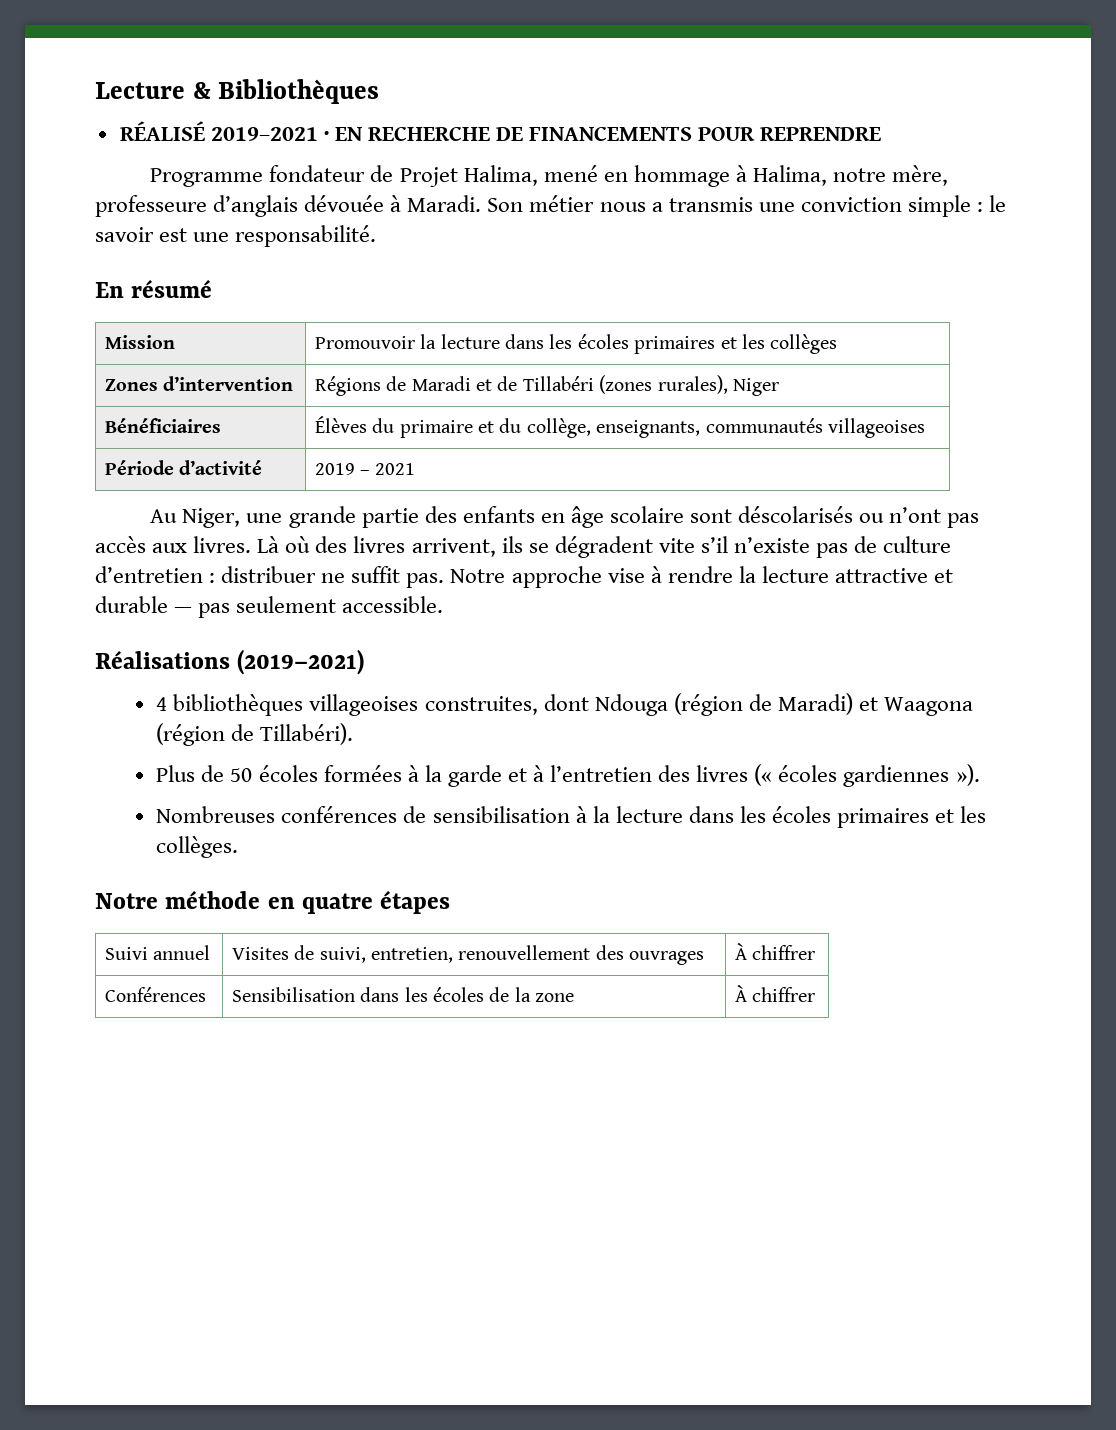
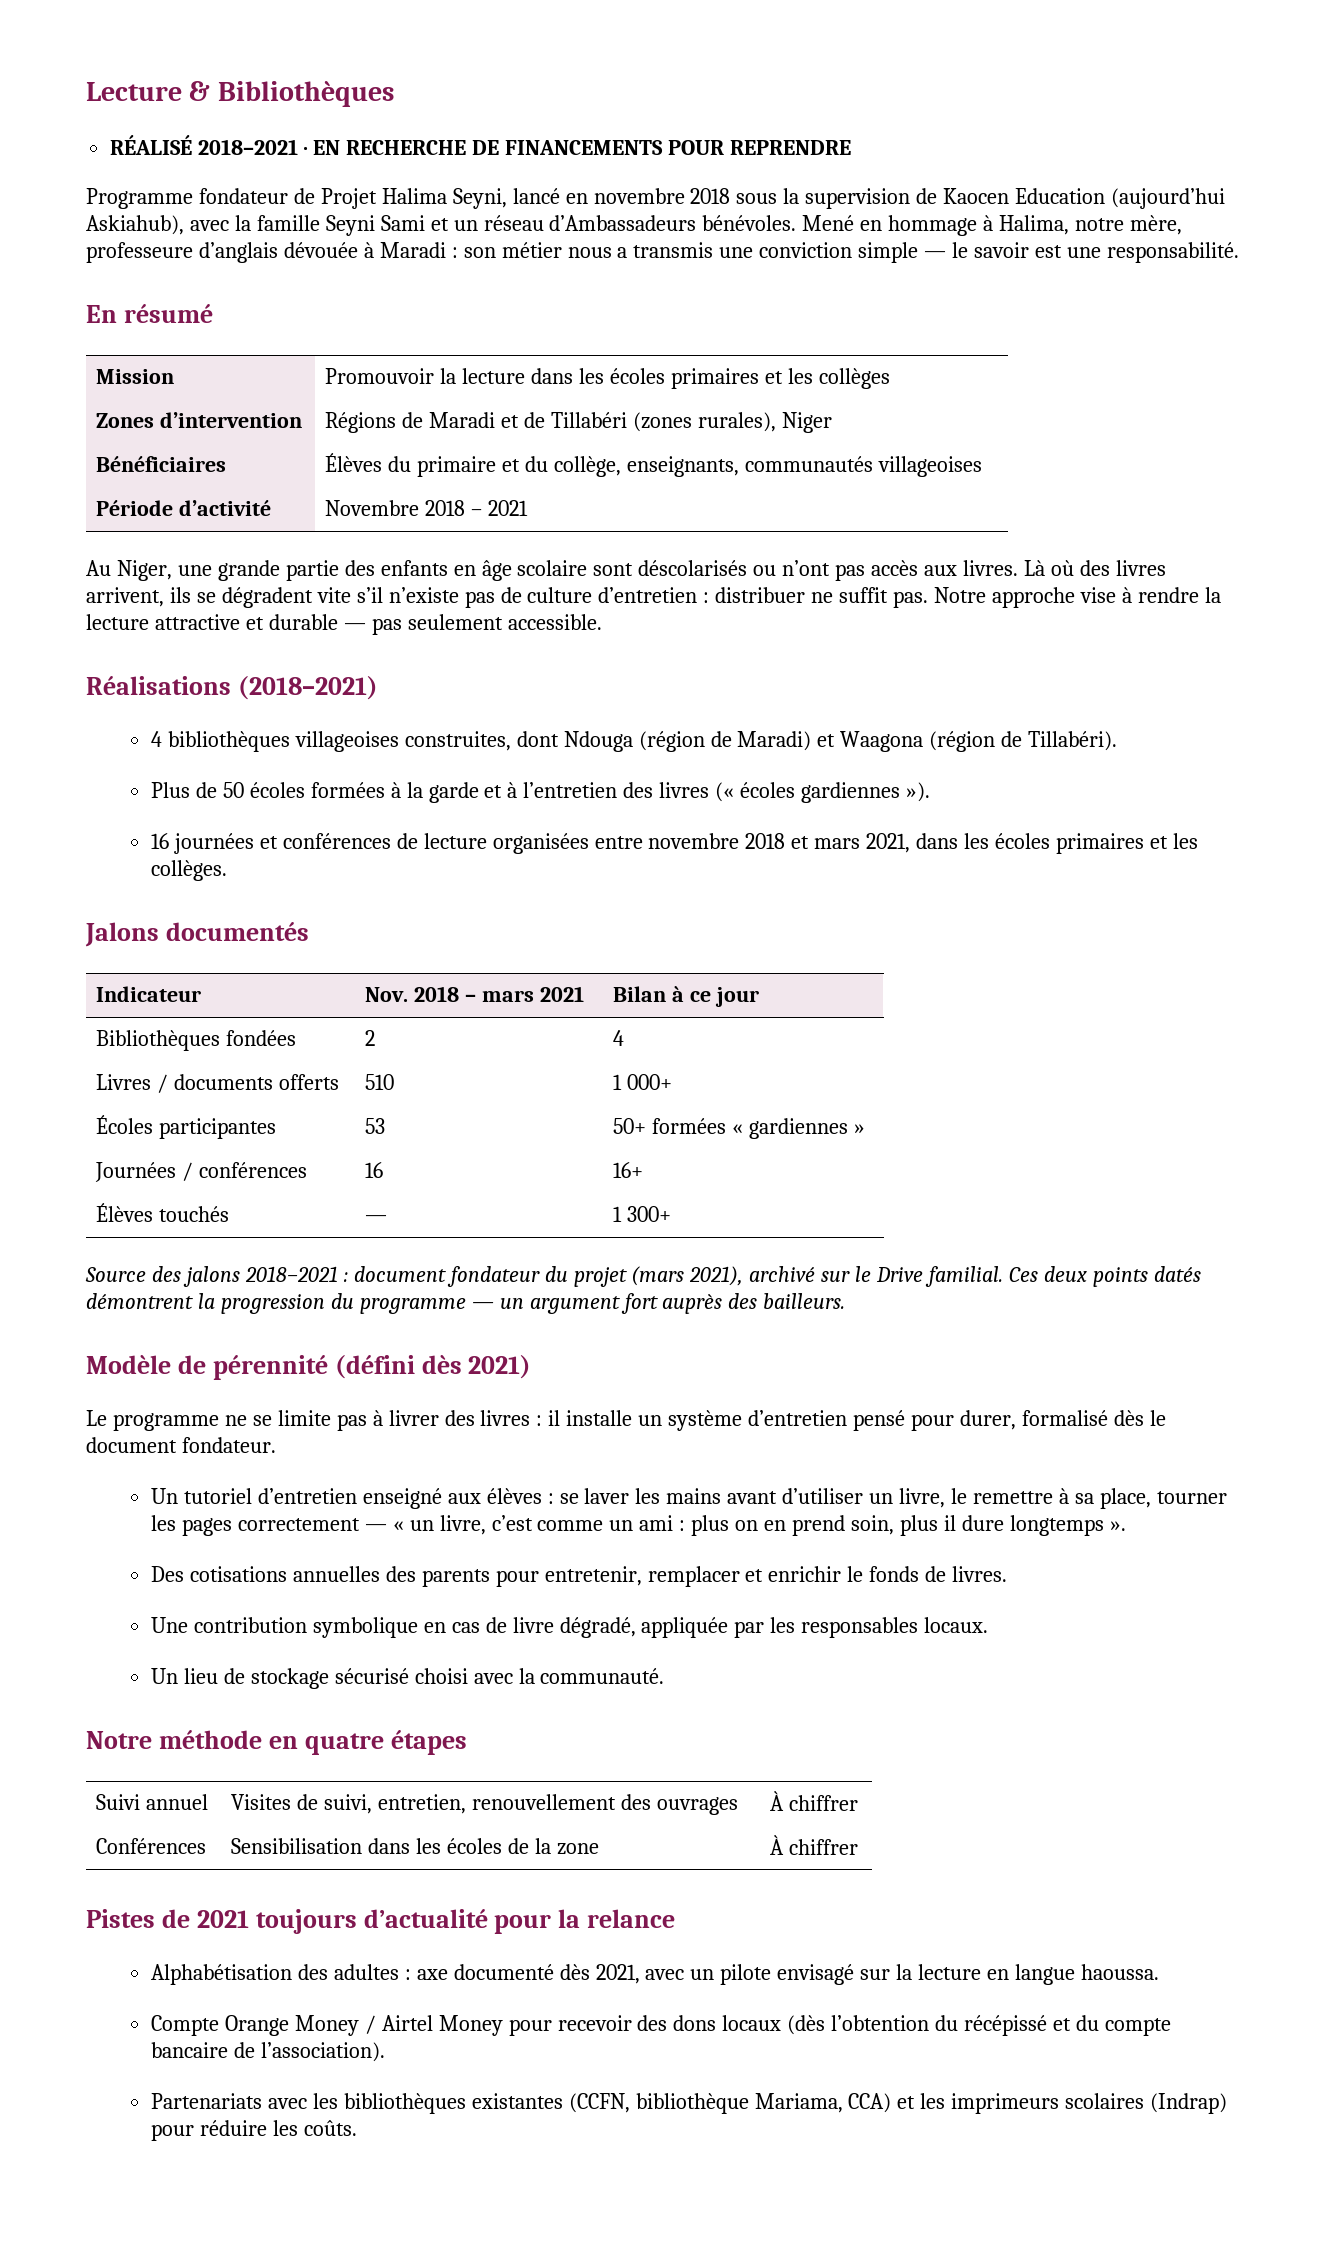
[210,127,318,141] 2019–2021 -> [198,139,299,155] 2018–2021
[463,165,598,186] Halima, mené -> [381,188,1226,209] [86,215,855,236] Halima Seyni, lancé en novembre 2018 sous la supervision de Kaocen Education (aujourd’hui Askiahub), avec la famille Seyni Sami et un réseau d’Ambassadeurs bénévoles. Mené
[407,195,524,212] Maradi. Son -> [379,242,496,258] Maradi : son
[976,202,983,212] : -> [924,251,947,258] —
[314,463,355,475] 2019 -> [325,500,466,516] Novembre 2018
[237,649,365,675] (2019–2021) -> [237,676,378,700] (2018–2021)
[156,806,683,823] Nombreuses conférences de sensibilisation à la lecture -> [150,833,911,854] 16 journées et conférences de lecture organisées entre novembre 2018 et mars 2021,
(239, 847) none -> [85,922,309,947] [96,986,202,1002] [365,986,585,1002] [613,986,760,1007] [96,1030,297,1051] [365,1030,376,1046] [613,1030,625,1046] [96,1074,340,1093] [365,1074,395,1090] [613,1074,673,1090] [96,1115,277,1139] [365,1118,386,1134] [613,1118,866,1139] [95,1162,308,1182] [365,1162,384,1178] [613,1162,644,1178] [96,1203,230,1222] [365,1215,388,1222] [613,1206,672,1222] [85,1266,1201,1287] [86,1293,846,1314] [86,1355,532,1380] [86,1410,1166,1431] [86,1437,276,1453] [150,1488,1227,1509] [150,1515,1126,1536] [150,1566,1008,1587] [150,1617,989,1638] [150,1668,665,1689] // Jalons documentés // Indicateur | Nov. 2018 – mars 2021 | Bilan à ce jour // Bibliothèques fondées | 2 | 4 // Livres / documents offerts | 510 | 1 000+ // Écoles participantes | 53 | 50+ formées « gardiennes » // Journées / conférences | 16 | 16+ // Élèves touchés | — | 1 300+ // Source des jalons 2018–2021 : document fondateur du projet (mars 2021), archivé sur le Drive familial. Ces deux points datés démontrent la progression du programme — un argument fort auprès des bailleurs. // Modèle de pérennité (défini dès 2021) // Le programme ne se limite pas à livrer des livres : il installe un système d’entretien pensé pour durer, formalisé dès le document fondateur. // Un tutoriel d’entretien enseigné aux élèves : se laver les mains avant d’utiliser un livre, le remettre à sa place, tourner les pages correctement — « un livre, c’est comme un ami : plus on en prend soin, plus il dure longtemps ». // Des cotisations annuelles des parents pour entretenir, remplacer et enrichir le fonds de livres. // Une contribution symbolique en cas de livre dégradé, appliquée par les responsables locaux. // Un lieu de stockage sécurisé choisi avec la communauté.
(816, 994) none -> [86,1909,676,1934] [150,1964,1159,1985] [150,2015,1171,2036] [150,2042,385,2062] [150,2093,1228,2114] [150,2120,357,2141] // Pistes de 2021 toujours d’actualité pour la relance // Alphabétisation des adultes : axe documenté dès 2021, avec un pilote envisagé sur la lecture en langue haoussa. // Compte Orange Money / Airtel Money pour recevoir des dons locaux (dès l’obtention du récépissé et du compte bancaire de l’association). // Partenariats avec les bibliothèques existantes (CCFN, bibliothèque Mariama, CCA) et les imprimeurs scolaires (Indrap) pour réduire les coûts.

